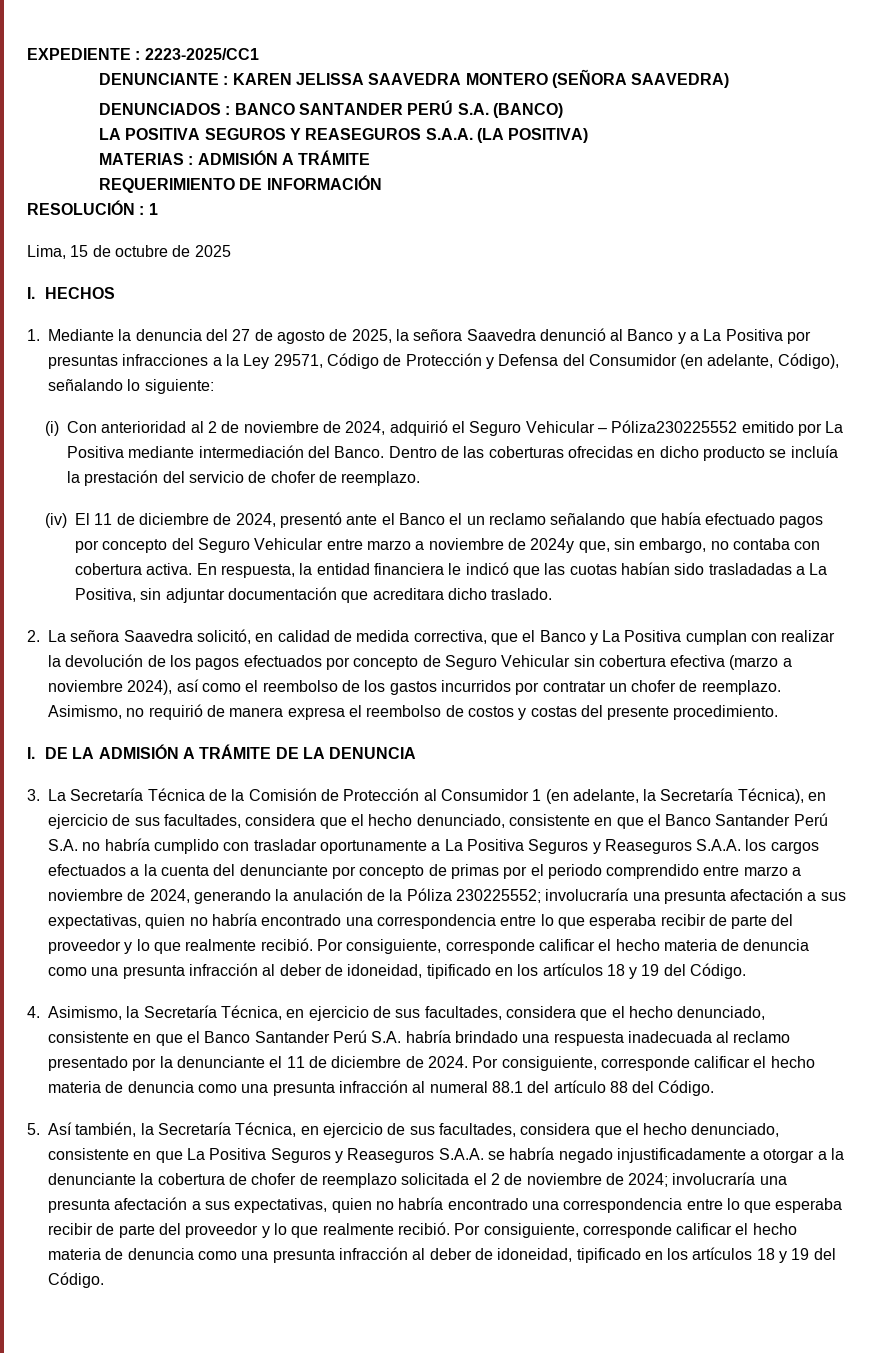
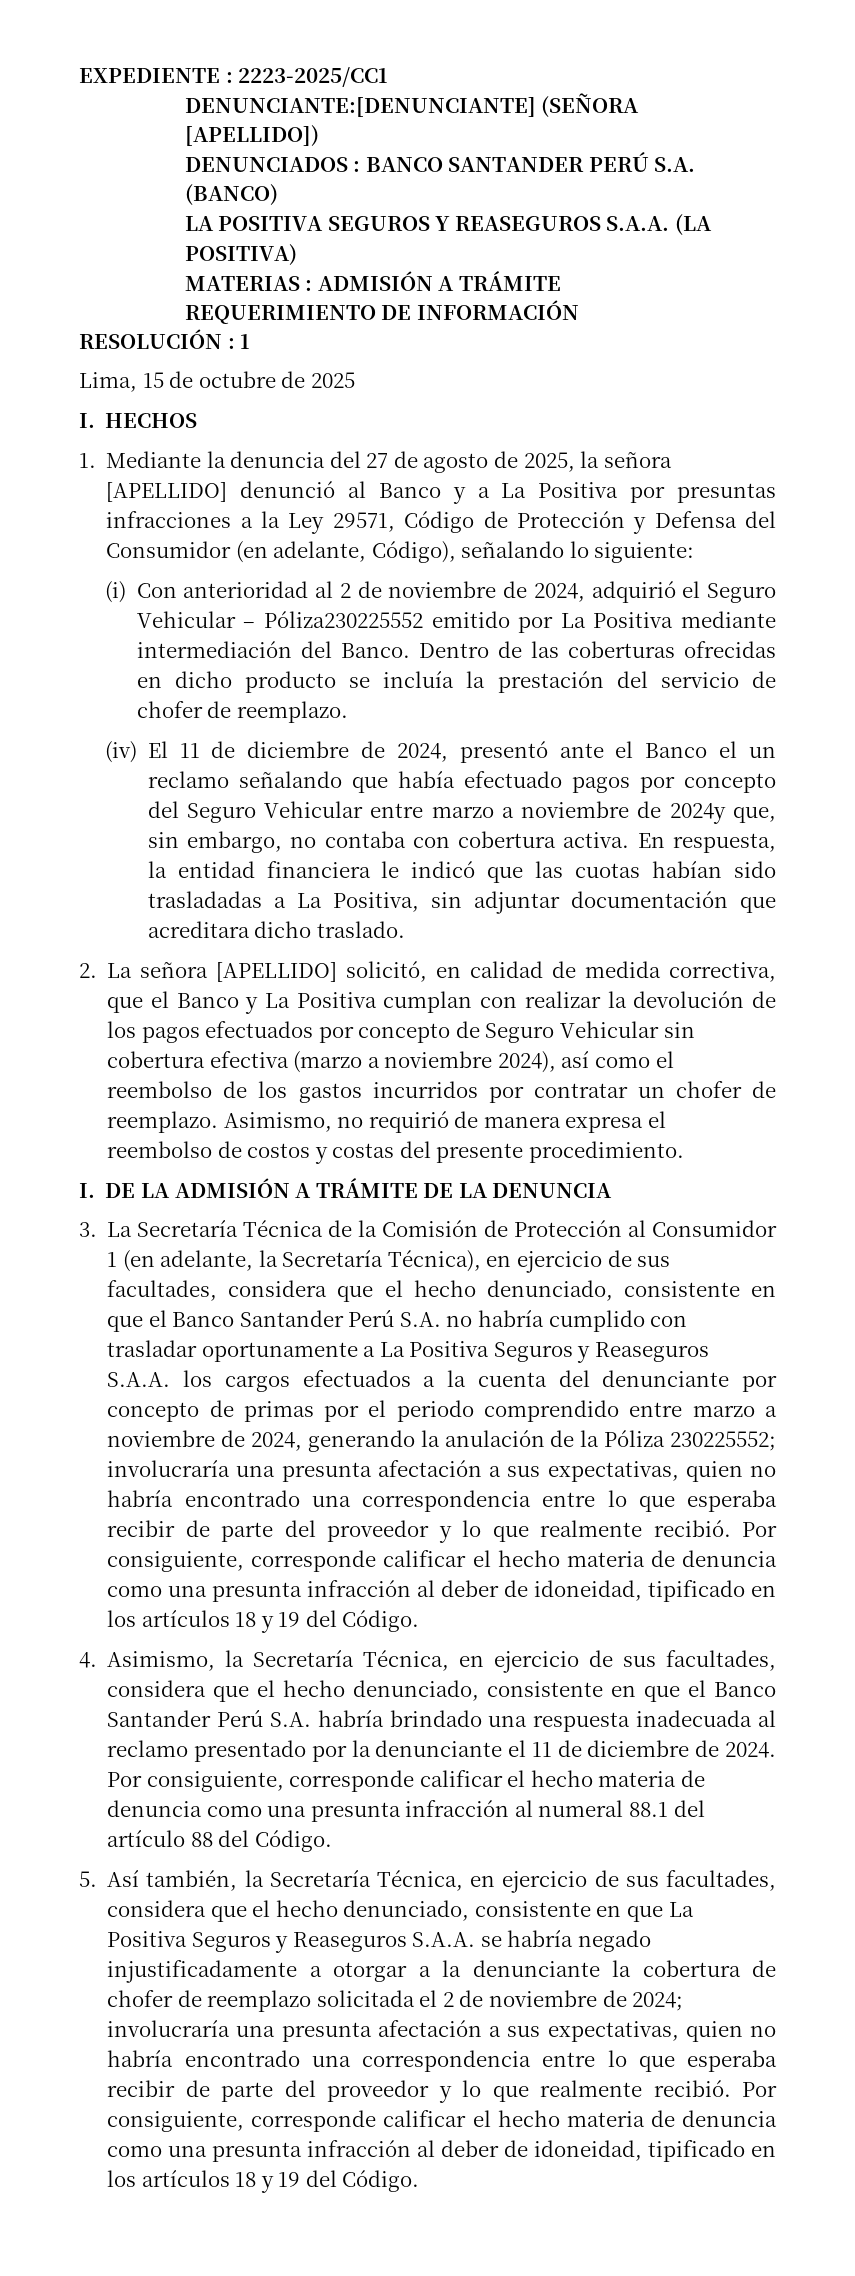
[99,69,730,88] DENUNCIANTE : KAREN JELISSA SAAVEDRA MONTERO (SEÑORA SAAVEDRA) -> [184,93,640,118] [184,125,319,147] DENUNCIANTE:[DENUNCIANTE] (SEÑORA [APELLIDO])
[466,329,536,341] Saavedra -> [106,482,228,502] [APELLIDO]
[123,630,193,642] Saavedra -> [216,962,338,982] [APELLIDO]

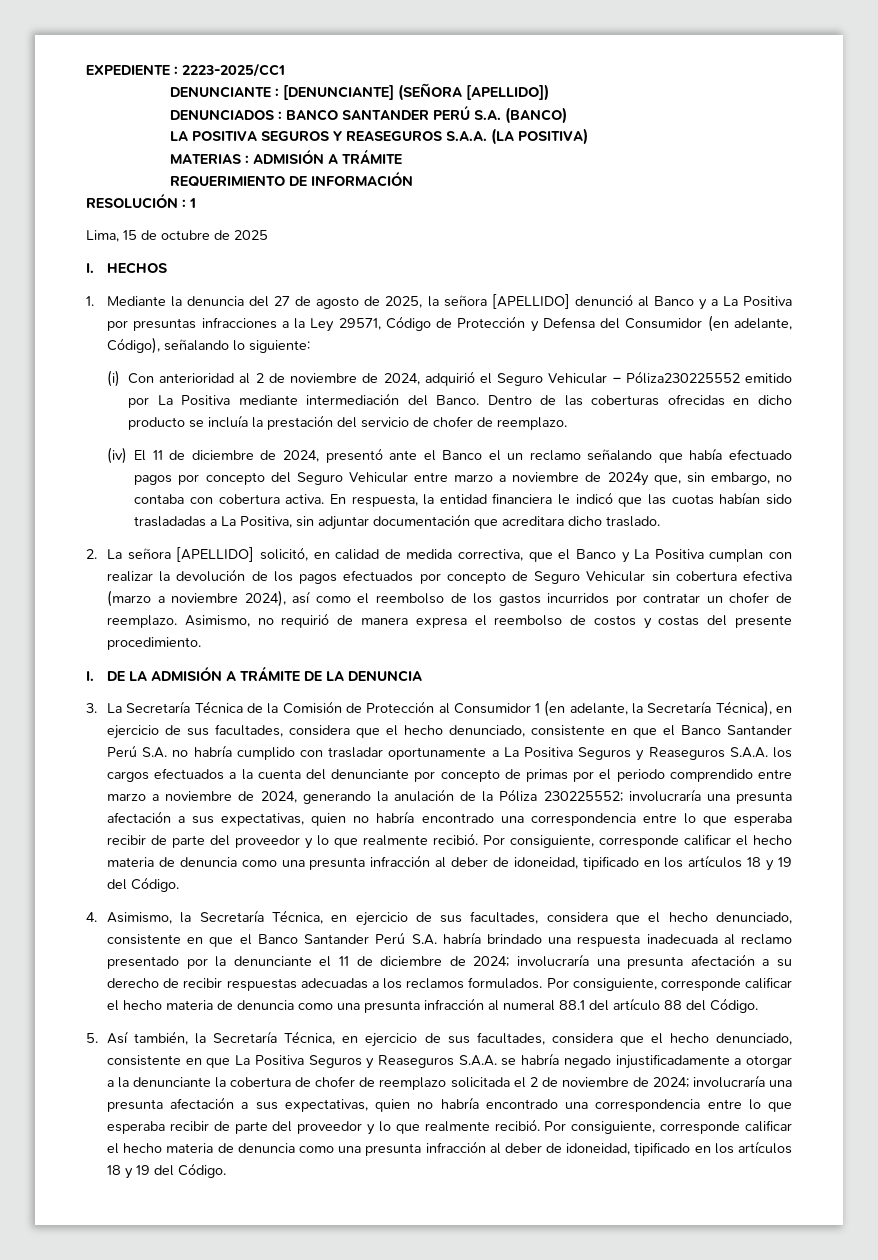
[184,97,536,117] DENUNCIANTE:[DENUNCIANTE] -> [170,85,395,100] DENUNCIANTE : [DENUNCIANTE]
[724,1742,776,1758] 2024. -> [473,954,792,969] [107,977,543,991] 2024; involucraría una presunta afectación a su derecho de recibir respuestas adecuadas a los reclamos formulados.

